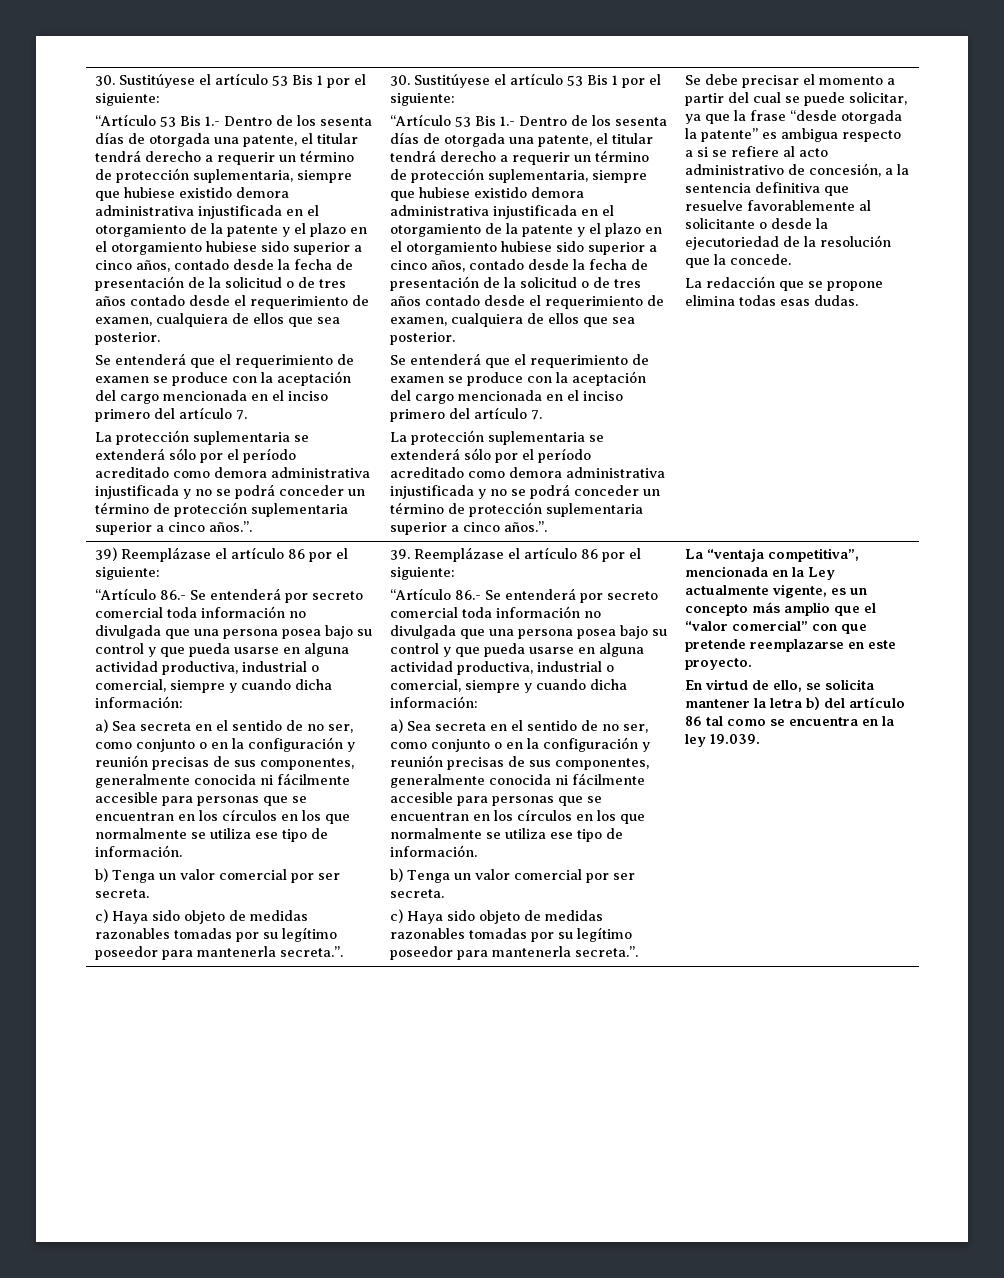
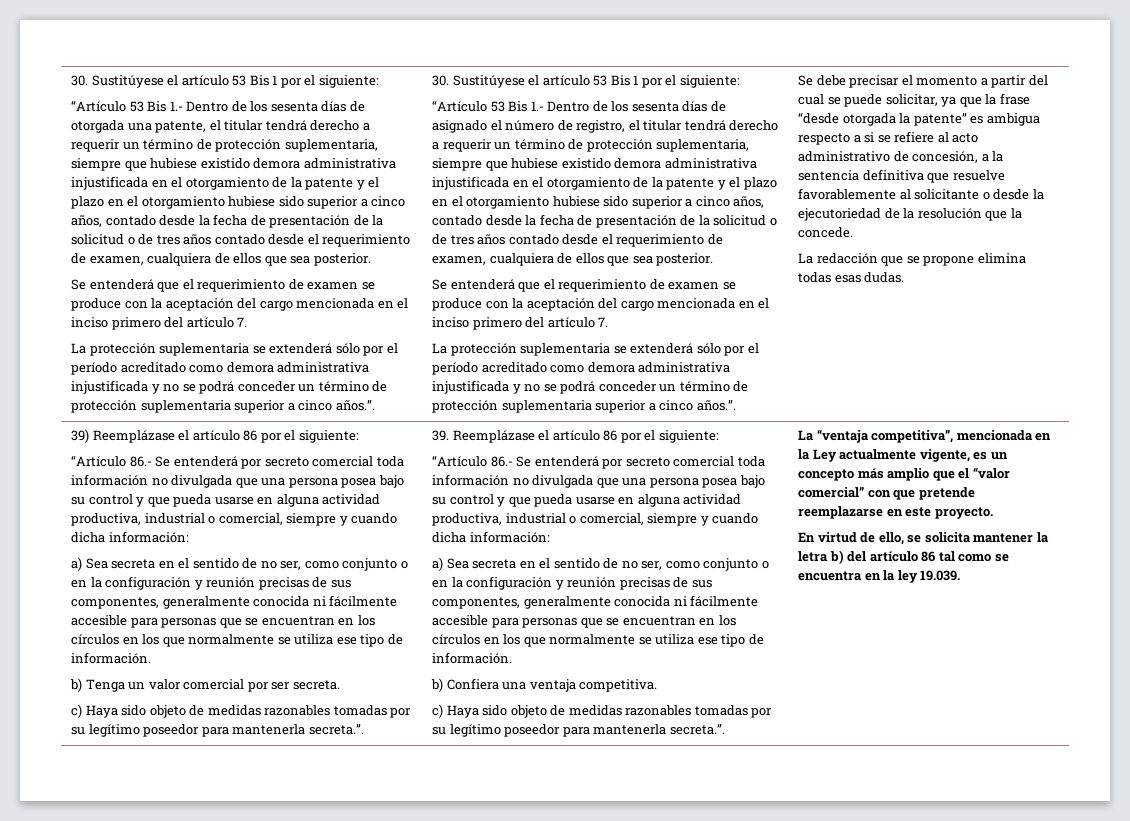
[444,133,593,147] otorgada una patente, -> [432,120,626,133] asignado el número de registro,
[407,869,635,883] [390,889,445,898] Tenga un valor comercial por ser secreta. -> [446,678,658,692] Confiera una ventaja competitiva.

